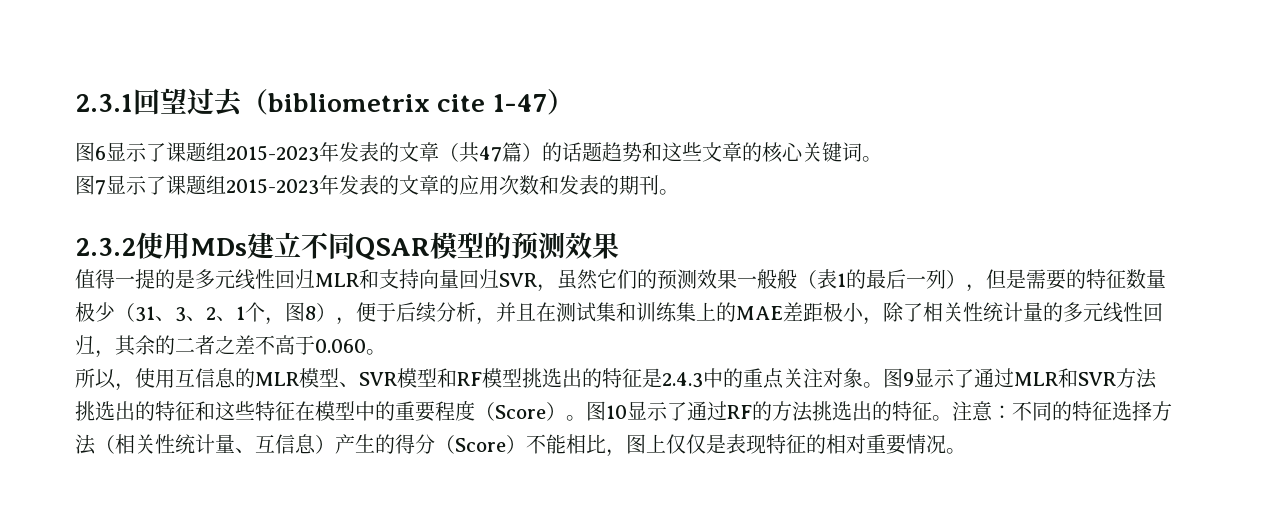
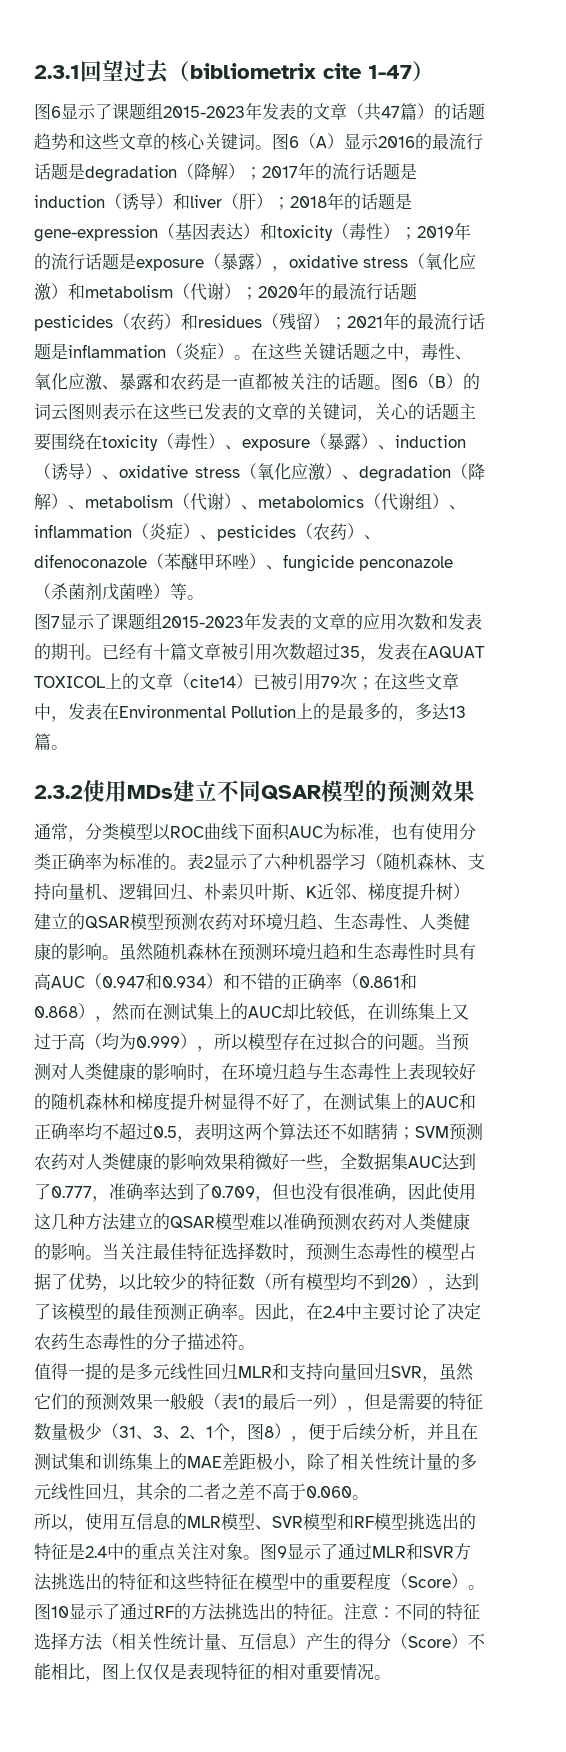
(882, 159) none -> [272,133,483,150] [34,162,417,182] [34,192,412,211] [34,222,471,242] [34,253,476,272] [34,282,417,301] [34,312,485,331] [34,343,472,362] [34,373,480,391] [34,403,476,422] [34,433,466,451] [34,463,485,482] [34,493,466,511] [34,523,381,541] [34,553,453,572] [34,583,204,601] 图6（A）显示2016的最流行话题是degradation（降解）；2017年的流行话题是induction（诱导）和liver（肝）；2018年的话题是gene-expression（基因表达）和toxicity（毒性）；2019年的流行话题是exposure（暴露），oxidative stress（氧化应激）和metabolism（代谢）；2020年的最流行话题pesticides（农药）和residues（残留）；2021年的最流行话题是inflammation（炎症）。在这些关键话题之中，毒性、氧化应激、暴露和农药是一直都被关注的话题。图6（B）的词云图则表示在这些已发表的文章的关键词，关心的话题主要围绕在toxicity（毒性）、exposure（暴露）、induction（诱导）、oxidative stress（氧化应激）、degradation（降解）、metabolism（代谢）、metabolomics（代谢组）、inflammation（炎症）、pesticides（农药）、difenoconazole（苯醚甲环唑）、fungicide penconazole（杀菌剂戊菌唑）等。
(679, 192) none -> [102,642,485,662] [34,673,459,690] [34,703,466,722] [34,733,68,750] 已经有十篇文章被引用次数超过35，发表在AQUAT TOXICOL上的文章（cite14）已被引用79次；在这些文章中，发表在Environmental Pollution上的是最多的，多达13篇。
(619, 245) none -> [34,823,476,842] [34,853,485,870] [34,883,470,901] [34,913,470,931] [34,943,476,961] [34,973,417,990] [34,1003,469,1022] [34,1032,469,1052] [34,1063,476,1082] [34,1093,476,1112] [34,1122,483,1142] [34,1153,476,1172] [34,1183,476,1202] [34,1213,470,1231] [34,1242,476,1262] [34,1273,479,1292] [34,1303,481,1322] [34,1333,255,1351] // 通常，分类模型以ROC曲线下面积AUC为标准，也有使用分类正确率为标准的。表2显示了六种机器学习（随机森林、支持向量机、逻辑回归、朴素贝叶斯、K近邻、梯度提升树）建立的QSAR模型预测农药对环境归趋、生态毒性、人类健康的影响。虽然随机森林在预测环境归趋和生态毒性时具有高AUC（0.947和0.934）和不错的正确率（0.861和0.868），然而在测试集上的AUC却比较低，在训练集上又过于高（均为0.999），所以模型存在过拟合的问题。当预测对人类健康的影响时，在环境归趋与生态毒性上表现较好的随机森林和梯度提升树显得不好了，在测试集上的AUC和正确率均不超过0.5，表明这两个算法还不如瞎猜；SVM预测农药对人类健康的影响效果稍微好一些，全数据集AUC达到了0.777，准确率达到了0.709，但也没有很准确，因此使用这几种方法建立的QSAR模型难以准确预测农药对人类健康的影响。当关注最佳特征选择数时，预测生态毒性的模型占据了优势，以比较少的特征数（所有模型均不到20），达到了该模型的最佳预测正确率。因此，在2.4中主要讨论了决定农药生态毒性的分子描述符。
[662,372,703,388] 2.4.3 -> [85,1546,107,1558] 2.4

